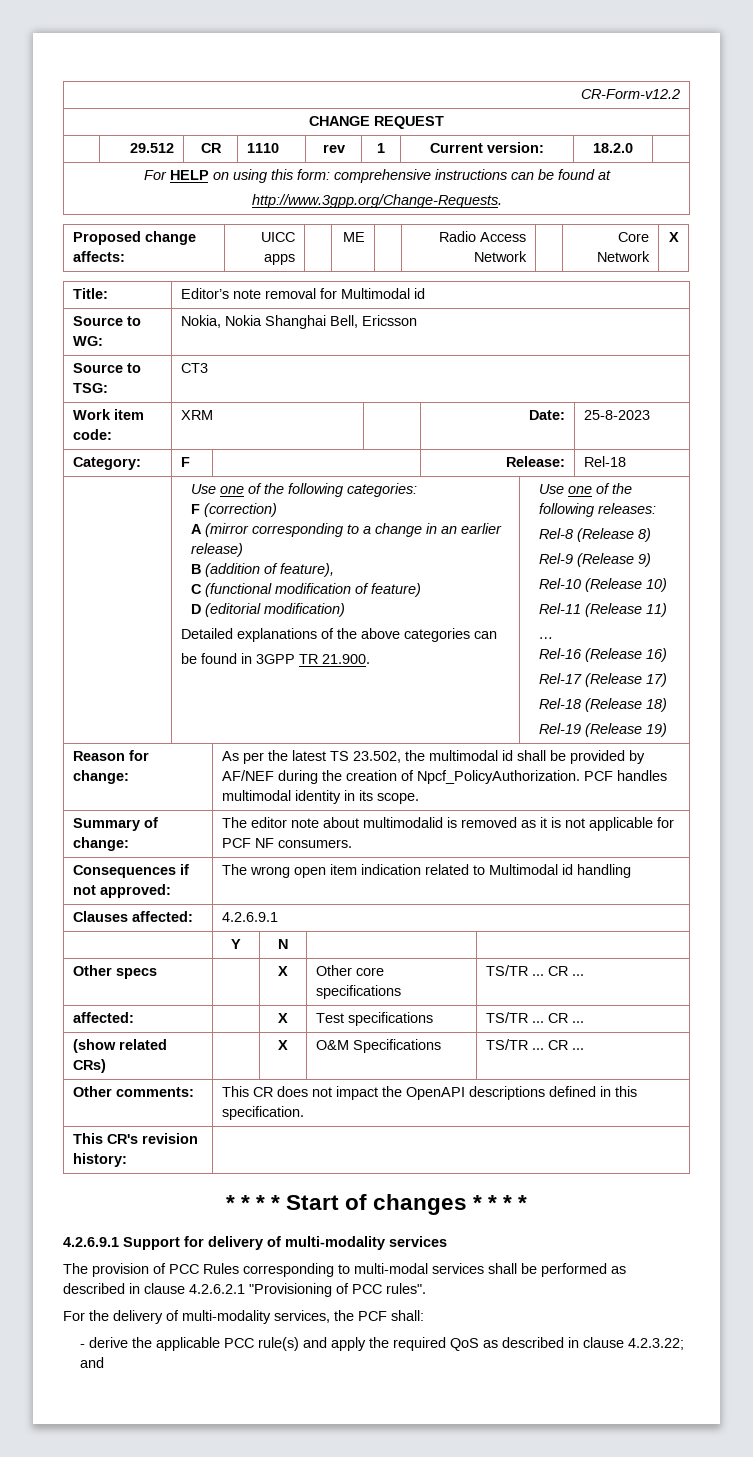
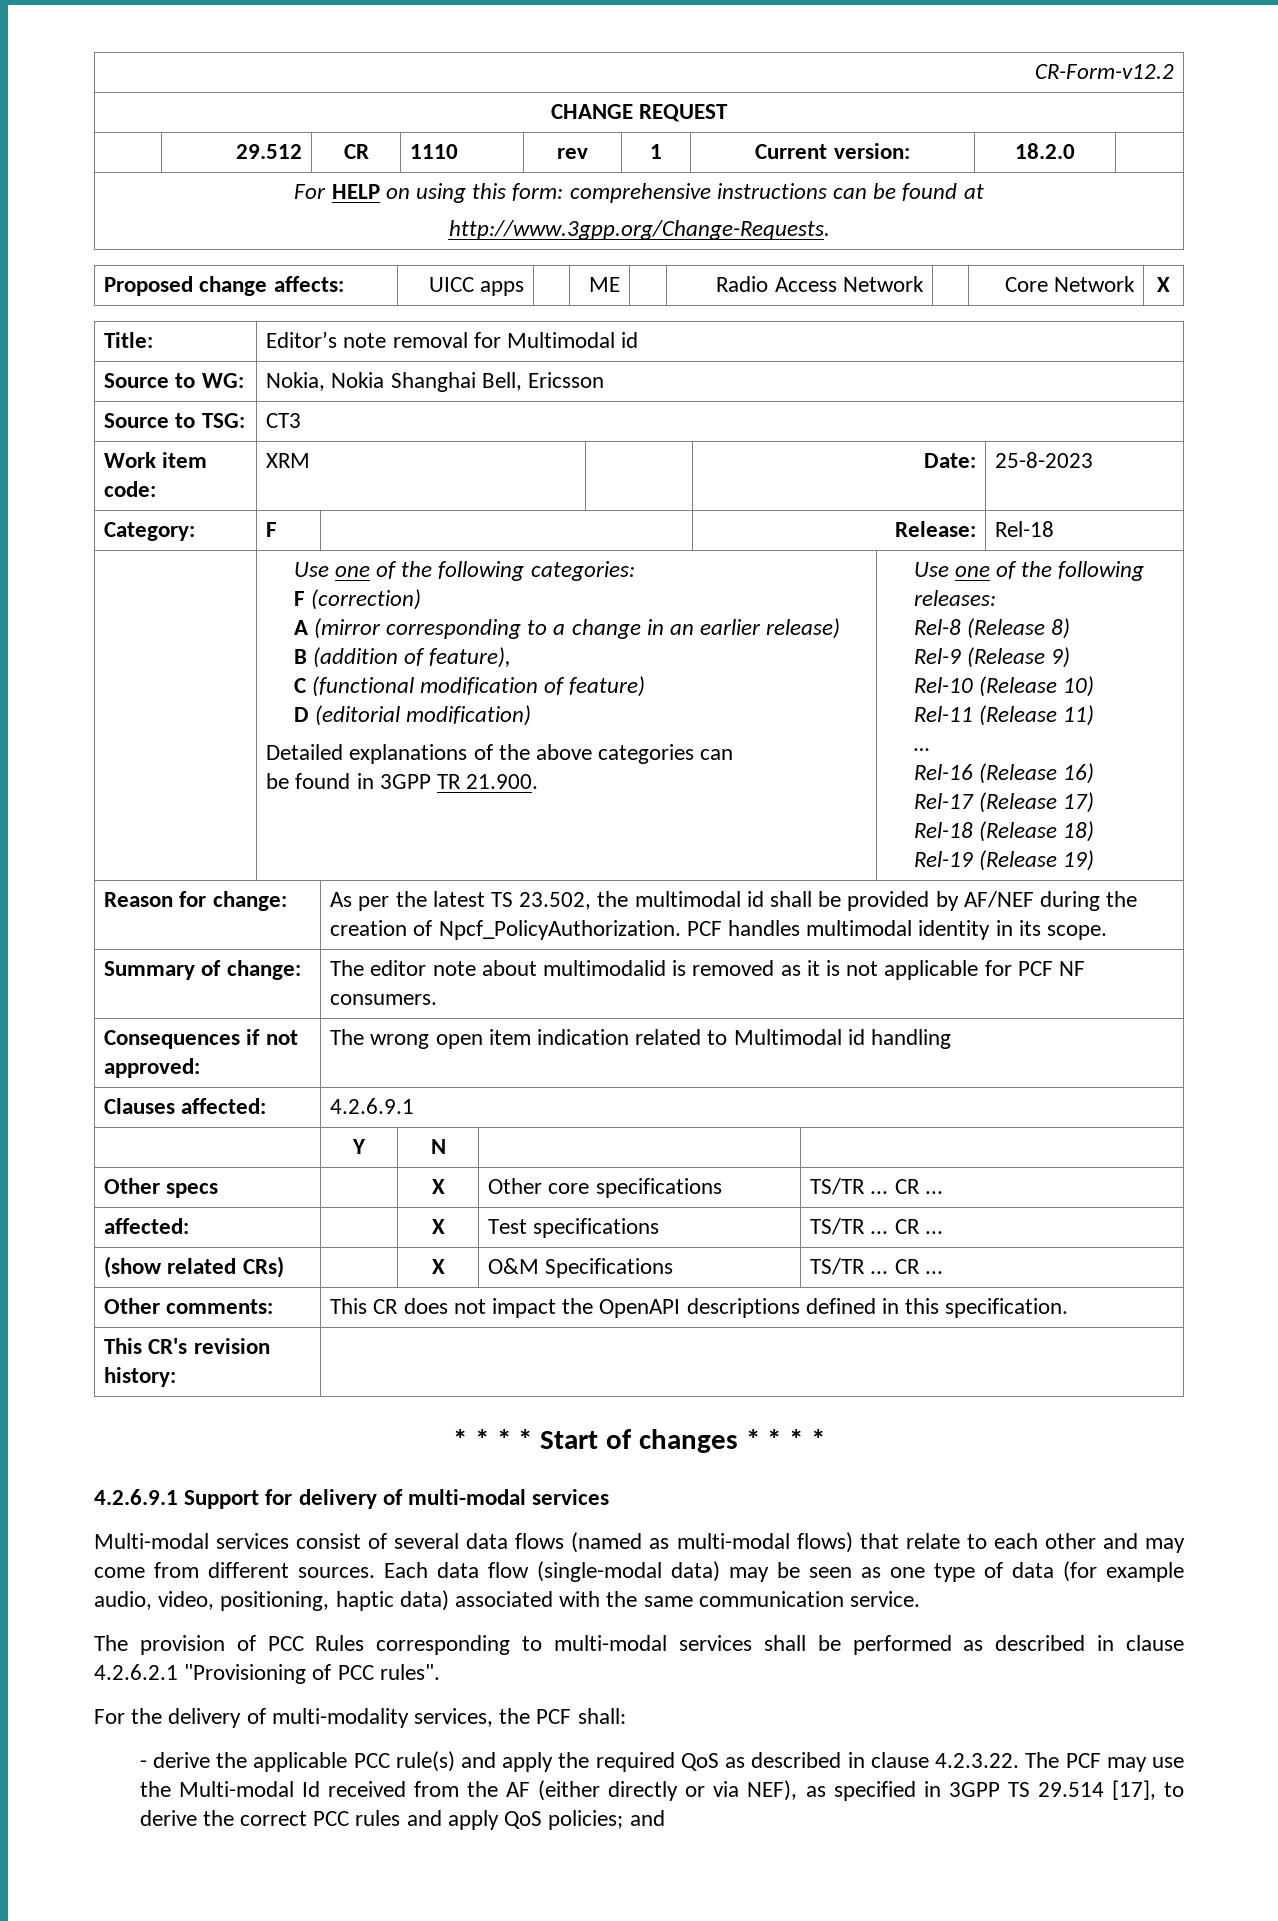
[285,1236,447,1250] multi-modality services -> [408,1489,610,1505] [94,1532,1185,1553] [94,1561,1184,1582] [94,1590,921,1611] multi-modal services // Multi-modal services consist of several data flows (named as multi-modal flows) that relate to each other and may come from different sources. Each data flow (single-modal data) may be seen as one type of data (for example audio, video, positioning, haptic data) associated with the same communication service.
[627,1338,684,1350] 4.2.3.22; -> [935,1752,1185,1772] [139,1780,1184,1801] [139,1810,624,1830] 4.2.3.22. The PCF may use the Multi-modal Id received from the AF (either directly or via NEF), as specified in 3GPP TS 29.514 [17], to derive the correct PCC rules and apply QoS policies;

